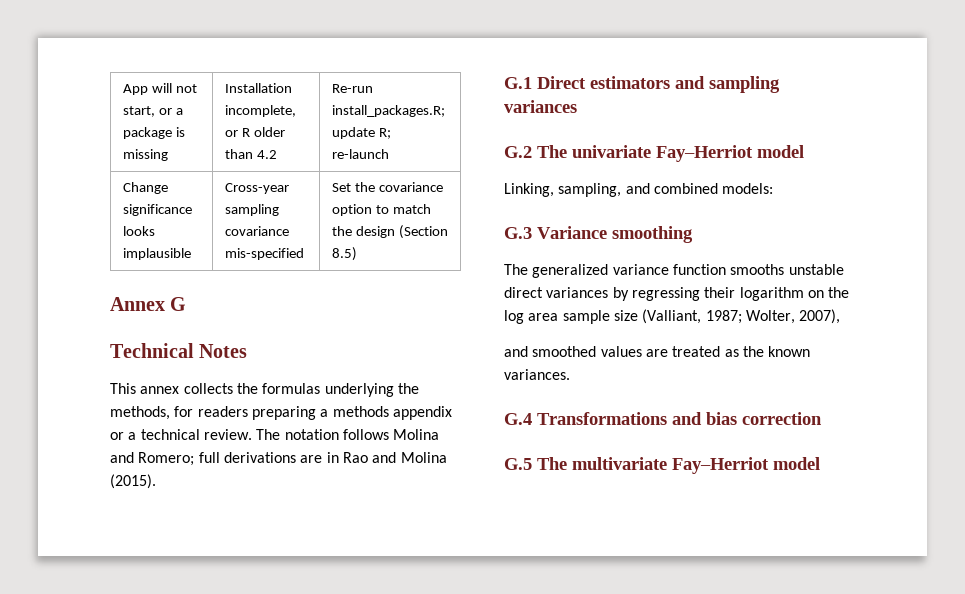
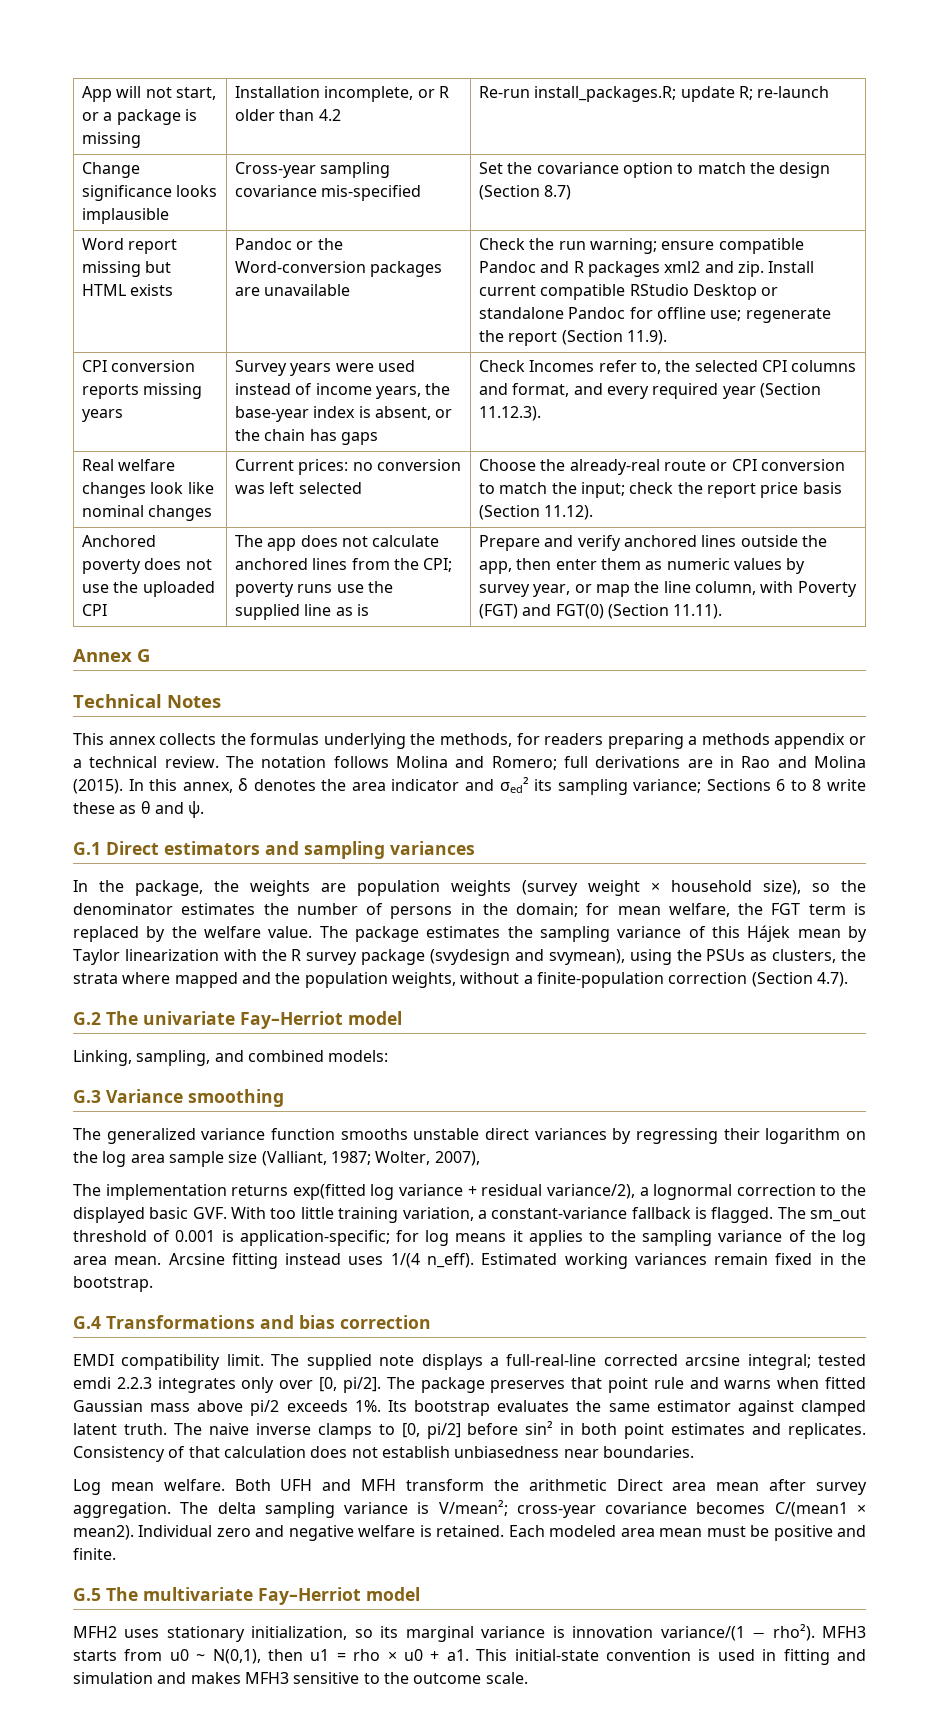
[331,247,357,261] 8.5) -> [544,185,572,200] [81,238,178,254] [81,261,172,277] [81,284,174,296] [234,238,343,250] [234,261,443,277] [234,284,351,296] [478,238,804,254] [478,261,815,277] [478,284,779,300] [478,307,831,323] [478,330,667,346] [81,360,196,372] [81,383,203,399] [81,409,123,422] [234,360,415,376] [234,383,451,399] [234,406,453,422] [234,429,378,445] [478,360,857,374] [478,383,821,399] [478,406,541,421] [81,459,176,471] [81,482,214,498] [81,505,213,521] [234,459,461,475] [234,482,362,494] [478,459,845,475] [478,482,842,498] [478,505,594,520] [81,535,156,547] [81,558,212,574] [81,581,215,597] [81,604,107,616] [234,535,440,551] [234,558,453,572] [234,581,393,597] [234,604,369,620] [478,535,827,551] [478,558,806,574] [478,581,857,597] [478,604,723,619] 8.7) // Word report missing but HTML exists | Pandoc or the Word-conversion packages are unavailable | Check the run warning; ensure compatible Pandoc and R packages xml2 and zip. Install current compatible RStudio Desktop or standalone Pandoc for offline use; regenerate the report (Section 11.9). // CPI conversion reports missing years | Survey years were used instead of income years, the base-year index is absent, or the chain has gaps | Check Incomes refer to, the selected CPI columns and format, and every required year (Section 11.12.3). // Real welfare changes look like nominal changes | Current prices: no conversion was left selected | Choose the already-real route or CPI conversion to match the input; check the report price basis (Section 11.12). // Anchored poverty does not use the uploaded CPI | The app does not calculate anchored lines from the CPI; poverty runs use the supplied line as is | Prepare and verify anchored lines outside the app, then enter them as numeric values by survey year, or map the line column, with Poverty (FGT) and FGT(0) (Section 11.11).
(156, 481) none -> [128,777,866,795] [73,801,205,818] In this annex, δ denotes the area indicator and σed² its sampling variance; Sections 6 to 8 write these as θ and ψ.
(577, 106) none -> [73,880,866,896] [73,903,866,919] [73,925,868,942] [73,949,867,965] [73,972,848,988] // In the package, the weights are population weights (survey weight × household size), so the denominator estimates the number of persons in the domain; for mean welfare, the FGT term is replaced by the welfare value. The package estimates the sampling variance of this Hájek mean by Taylor linearization with the R survey package (svydesign and svymean), using the PSUs as clusters, the strata where mapped and the population weights, without a finite-population correction (Section 4.7).
[504,346,811,357] [504,369,570,380] and smoothed values are treated as the known variances. -> [73,1184,867,1200] [73,1207,867,1223] [73,1230,866,1246] [73,1253,867,1269] [73,1276,153,1292] The implementation returns exp(fitted log variance + residual variance/2), a lognormal correction to the displayed basic GVF. With too little training variation, a constant-variance fallback is flagged. The sm_out threshold of 0.001 is application-specific; for log means it applies to the sampling variance of the log area mean. Arcsine fitting instead uses 1/(4 n_eff). Estimated working variances remain fixed in the bootstrap.
(822, 418) none -> [73,1354,866,1370] [73,1377,866,1393] [73,1400,866,1416] [73,1421,866,1439] [73,1446,694,1462] [73,1479,868,1495] [73,1500,866,1518] [73,1525,867,1541] [73,1548,116,1560] // EMDI compatibility limit. The supplied note displays a full-real-line corrected arcsine integral; tested emdi 2.2.3 integrates only over [0, pi/2]. The package preserves that point rule and warns when fitted Gaussian mass above pi/2 exceeds 1%. Its bootstrap evaluates the same estimator against clamped latent truth. The naive inverse clamps to [0, pi/2] before sin² in both point estimates and replicates. Consistency of that calculation does not establish unbiasedness near boundaries. // Log mean welfare. Both UFH and MFH transform the arithmetic Direct area mean after survey aggregation. The delta sampling variance is V/mean²; cross-year covariance becomes C/(mean1 × mean2). Individual zero and negative welfare is retained. Each modeled area mean must be positive and finite.
(820, 463) none -> [73,1624,866,1642] [73,1649,866,1665] [73,1672,528,1684] // MFH2 uses stationary initialization, so its marginal variance is innovation variance/(1 − rho²). MFH3 starts from u0 ~ N(0,1), then u1 = rho × u0 + a1. This initial-state convention is used in fitting and simulation and makes MFH3 sensitive to the outcome scale.

